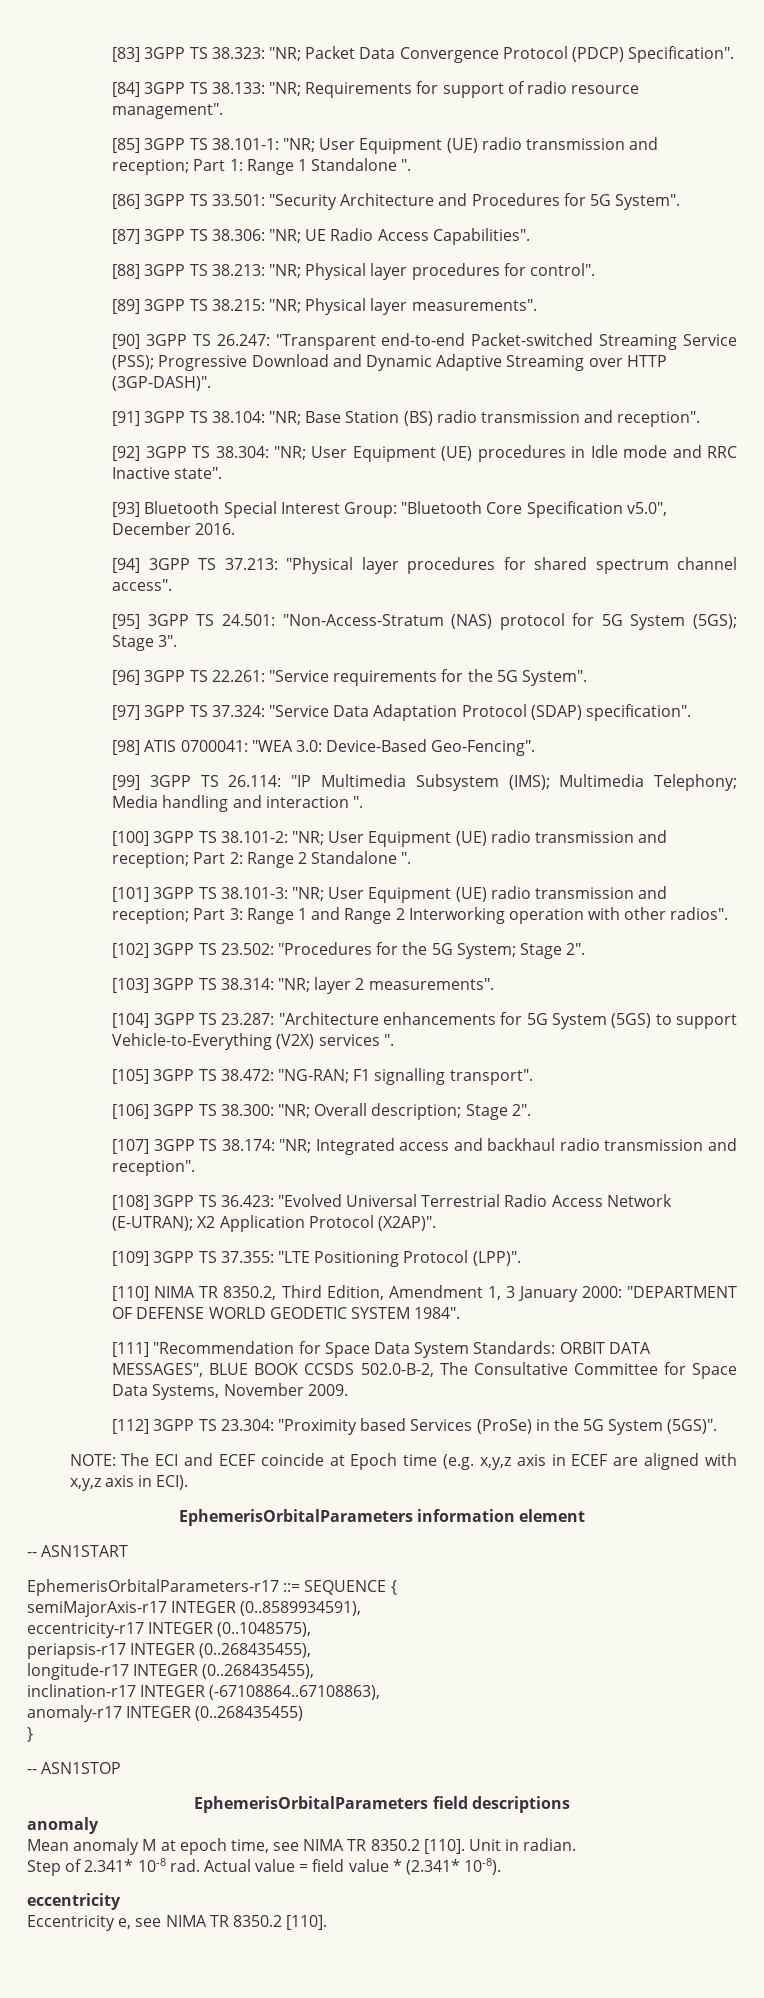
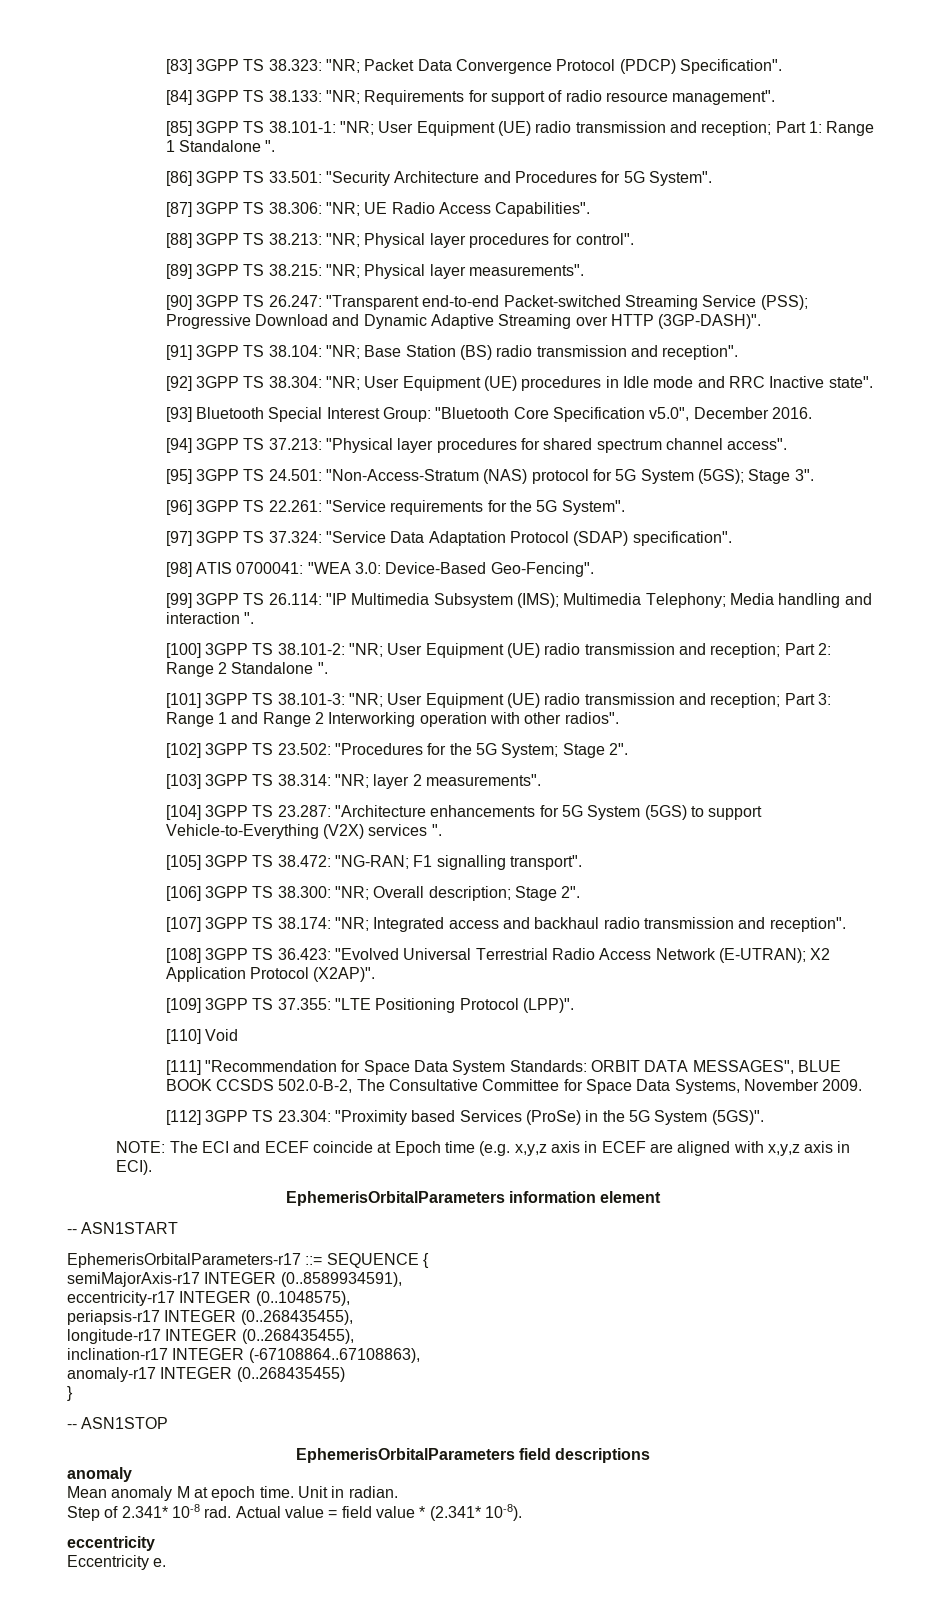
[154,1285,738,1302] [112,1307,461,1319] NIMA TR 8350.2, Third Edition, Amendment 1, 3 January 2000: "DEPARTMENT OF DEFENSE WORLD GEODETIC SYSTEM 1984". -> [205,1029,239,1041] Void
[230,1839,465,1854] time, see NIMA TR 8350.2 [110]. -> [259,1486,294,1498] time.
[118,1915,328,1930] e, see NIMA TR 8350.2 [110]. -> [153,1558,167,1567] e.

